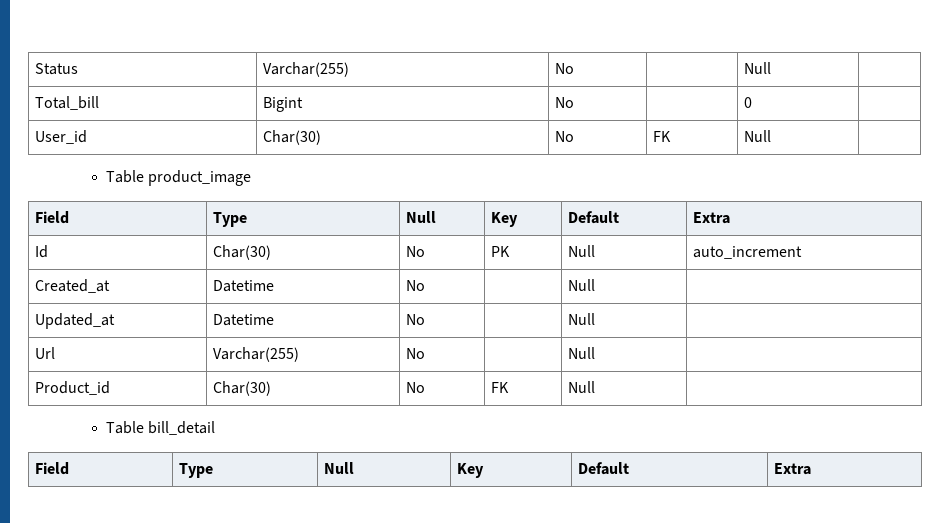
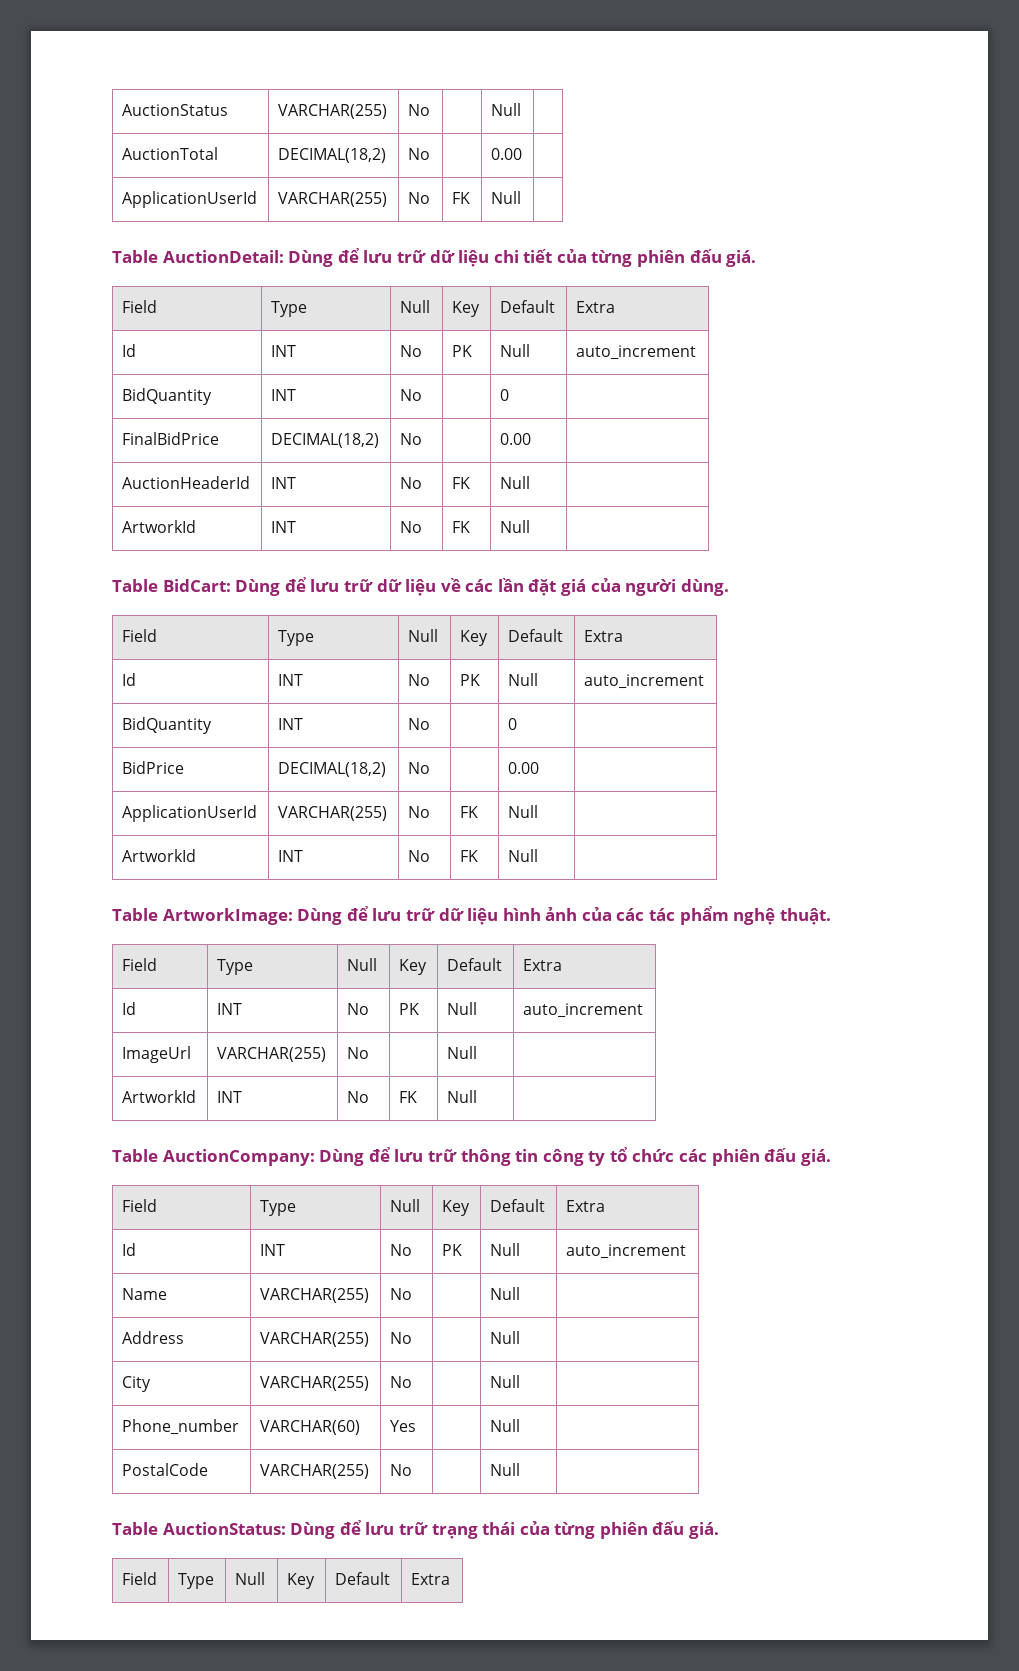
[34,63,78,75] [262,62,349,77] [554,63,574,74] [743,62,771,74] [34,96,99,110] [262,97,303,112] [554,97,574,108] [743,97,752,108] [34,130,87,144] [262,130,321,145] [554,131,574,142] [652,131,671,142] [743,130,771,142] [106,170,252,186] [34,211,69,224] [212,212,247,227] [405,211,436,223] [490,212,518,227] [567,211,619,224] [692,212,730,224] [34,245,48,258] [212,245,271,260] [405,246,425,257] [490,246,510,257] [567,245,595,257] [692,246,802,259] [34,279,110,293] [212,280,274,292] [405,280,425,291] [567,279,595,291] [34,313,115,329] [212,314,274,326] [405,314,425,325] [567,313,595,325] [34,347,55,359] [212,347,299,362] [405,348,425,359] [567,347,595,359] [34,381,110,395] [212,381,271,396] [405,382,425,393] [490,382,509,393] [567,381,595,393] [106,421,216,435] [34,462,69,475] [178,463,213,478] [323,462,354,474] [456,463,484,478] [577,462,629,475] [773,463,811,475] Status | Varchar(255) | No | | Null | // Total_bill | Bigint | No | | 0 | // User_id | Char(30) | No | FK | Null | // Table product_image // Field | Type | Null | Key | Default | Extra // Id | Char(30) | No | PK | Null | auto_increment // Created_at | Datetime | No | | Null | // Updated_at | Datetime | No | | Null | // Url | Varchar(255) | No | | Null | // Product_id | Char(30) | No | FK | Null | // Table bill_detail // Field | Type | Null | Key | Default | Extra -> [122,104,229,116] [278,104,388,119] [408,104,431,116] [491,103,522,116] [122,147,219,160] [278,148,387,163] [408,148,431,160] [491,148,523,160] [122,191,258,208] [278,192,388,207] [408,192,431,204] [452,192,471,204] [491,191,522,204] [112,248,757,267] [122,300,158,313] [271,301,308,317] [400,300,431,313] [452,301,481,317] [500,300,556,313] [576,301,616,313] [122,344,137,357] [271,345,297,357] [400,345,423,357] [452,345,473,357] [500,344,531,357] [576,345,697,360] [122,388,213,405] [271,389,297,401] [400,389,423,401] [500,389,510,401] [122,432,220,445] [271,433,380,448] [400,433,423,445] [500,433,532,445] [122,476,251,489] [271,477,297,489] [400,477,423,489] [452,477,471,489] [500,476,531,489] [122,520,197,533] [271,521,297,533] [400,521,423,533] [452,521,471,533] [500,520,531,533] [112,577,729,596] [122,629,158,642] [278,630,315,646] [408,629,439,642] [460,630,489,646] [508,629,564,642] [584,630,624,642] [122,673,137,686] [278,674,304,686] [408,674,431,686] [460,674,481,686] [508,673,539,686] [584,674,705,689] [122,717,213,734] [278,718,304,730] [408,718,431,730] [508,718,518,730] [122,761,185,774] [278,762,387,777] [408,762,431,774] [508,762,540,774] [122,805,258,822] [278,806,388,821] [408,806,431,818] [460,806,479,818] [508,805,539,818] [122,849,197,862] [278,850,304,862] [408,850,431,862] [460,850,479,862] [508,849,539,862] [112,906,831,925] [122,958,158,971] [217,959,254,975] [347,958,378,971] [399,959,428,975] [447,958,503,971] [523,959,563,971] [122,1002,137,1015] [217,1003,243,1015] [347,1003,370,1015] [399,1003,420,1015] [447,1002,478,1015] [523,1003,644,1018] [122,1046,192,1063] [217,1047,327,1062] [347,1047,370,1059] [447,1046,478,1059] [122,1090,197,1103] [217,1091,243,1103] [347,1091,370,1103] [399,1091,418,1103] [447,1090,478,1103] [112,1147,831,1166] [122,1199,158,1212] [260,1200,297,1216] [390,1199,421,1212] [442,1200,471,1216] [490,1199,546,1212] [566,1200,606,1212] [122,1243,137,1256] [260,1244,286,1256] [390,1244,413,1256] [442,1244,463,1256] [490,1243,521,1256] [566,1244,687,1259] [122,1288,168,1300] [260,1288,370,1303] [390,1288,413,1300] [490,1287,521,1300] [122,1331,185,1344] [260,1332,370,1347] [390,1332,413,1344] [490,1331,521,1344] [122,1376,152,1392] [260,1376,370,1391] [390,1376,413,1388] [490,1375,521,1388] [122,1419,240,1435] [260,1420,361,1435] [390,1420,417,1432] [490,1419,521,1432] [122,1463,209,1476] [260,1464,370,1479] [390,1464,413,1476] [490,1463,521,1476] [112,1520,720,1539] [122,1572,158,1585] [178,1573,215,1589] [235,1572,266,1585] [287,1573,316,1589] [335,1572,391,1585] [411,1573,451,1585] AuctionStatus | VARCHAR(255) | No | | Null | // AuctionTotal | DECIMAL(18,2) | No | | 0.00 | // ApplicationUserId | VARCHAR(255) | No | FK | Null | // Table AuctionDetail: Dùng để lưu trữ dữ liệu chi tiết của từng phiên đấu giá. // Field | Type | Null | Key | Default | Extra // Id | INT | No | PK | Null | auto_increment // BidQuantity | INT | No | | 0 | // FinalBidPrice | DECIMAL(18,2) | No | | 0.00 | // AuctionHeaderId | INT | No | FK | Null | // ArtworkId | INT | No | FK | Null | // Table BidCart: Dùng để lưu trữ dữ liệu về các lần đặt giá của người dùng. // Field | Type | Null | Key | Default | Extra // Id | INT | No | PK | Null | auto_increment // BidQuantity | INT | No | | 0 | // BidPrice | DECIMAL(18,2) | No | | 0.00 | // ApplicationUserId | VARCHAR(255) | No | FK | Null | // ArtworkId | INT | No | FK | Null | // Table ArtworkImage: Dùng để lưu trữ dữ liệu hình ảnh của các tác phẩm nghệ thuật. // Field | Type | Null | Key | Default | Extra // Id | INT | No | PK | Null | auto_increment // ImageUrl | VARCHAR(255) | No | | Null | // ArtworkId | INT | No | FK | Null | // Table AuctionCompany: Dùng để lưu trữ thông tin công ty tổ chức các phiên đấu giá. // Field | Type | Null | Key | Default | Extra // Id | INT | No | PK | Null | auto_increment // Name | VARCHAR(255) | No | | Null | // Address | VARCHAR(255) | No | | Null | // City | VARCHAR(255) | No | | Null | // Phone_number | VARCHAR(60) | Yes | | Null | // PostalCode | VARCHAR(255) | No | | Null | // Table AuctionStatus: Dùng để lưu trữ trạng thái của từng phiên đấu giá. // Field | Type | Null | Key | Default | Extra

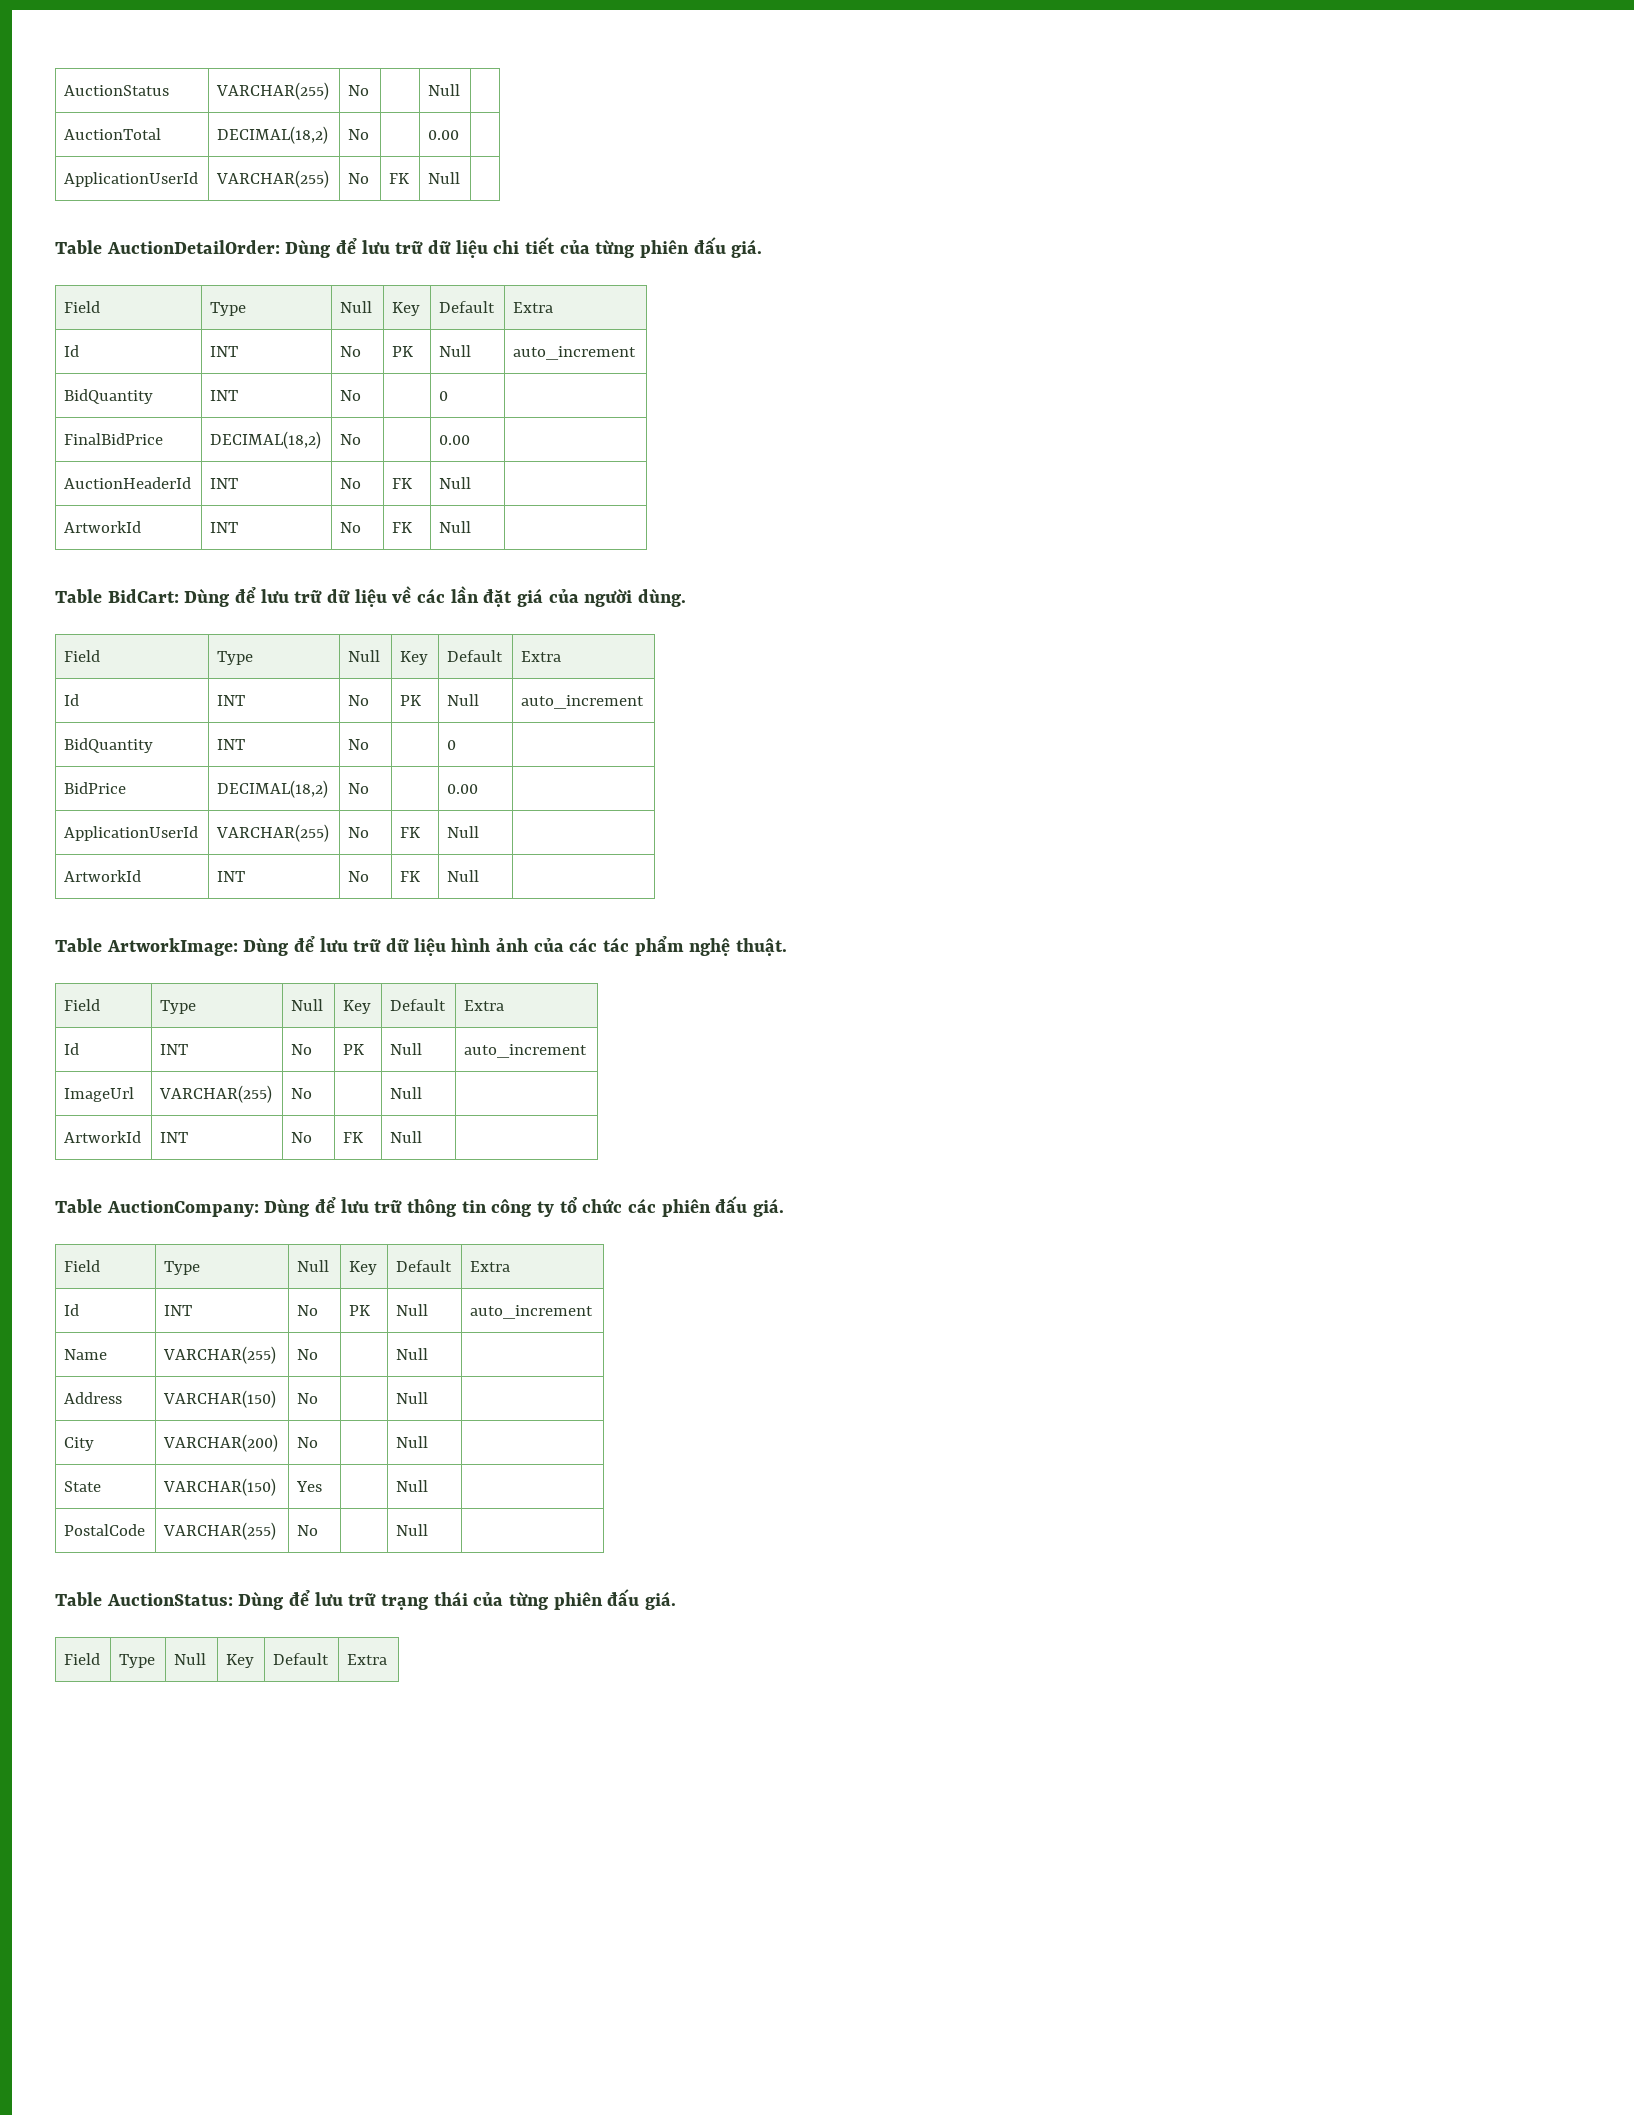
[162,250,284,263] AuctionDetail: -> [106,240,280,254] AuctionDetailOrder:
[260,1332,370,1347] VARCHAR(255) -> [163,1390,277,1408] VARCHAR(150)
[260,1376,370,1391] [390,1376,413,1388] [490,1375,521,1388] [122,1419,240,1435] [260,1420,361,1435] VARCHAR(255) | No | | Null | // Phone_number | VARCHAR(60) -> [163,1434,279,1452] [297,1437,319,1448] [396,1436,429,1448] [64,1481,102,1492] [163,1478,277,1496] VARCHAR(200) | No | | Null | // State | VARCHAR(150)

